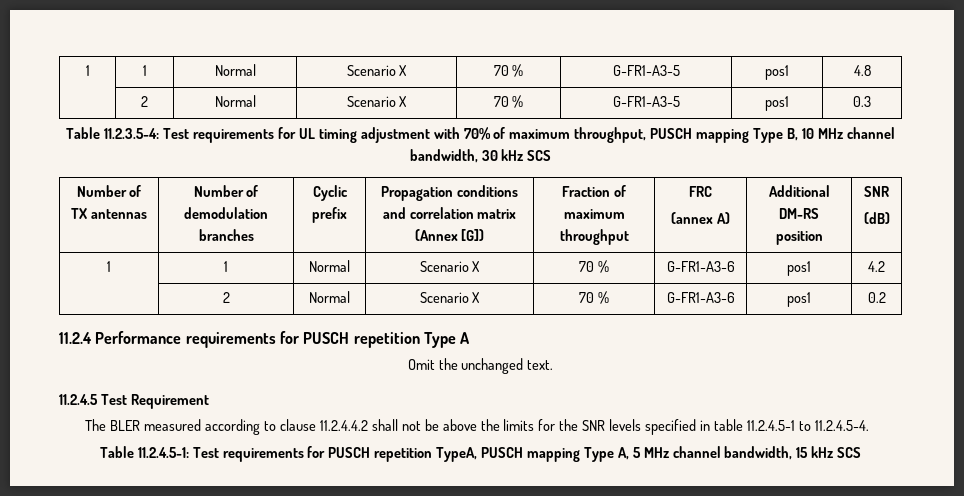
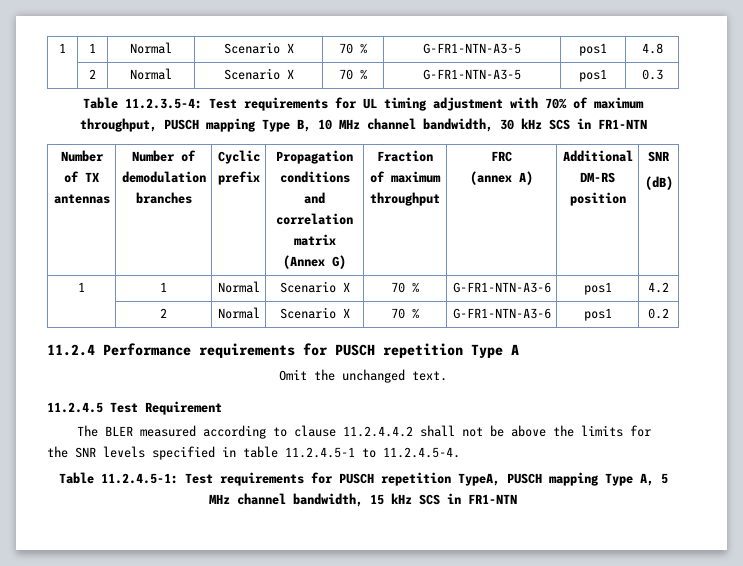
[85,65,90,76] [142,65,147,76] [214,64,256,76] [346,65,408,76] [493,64,524,77] [612,65,680,76] 1 | 1 | Normal | Scenario X | 70 % | G-FR1-A3-5 -> [59,43,66,53] [89,43,96,53] [130,42,172,54] [223,42,294,54] [339,43,367,54] [423,43,521,54] 1 | 1 | Normal | Scenario X | 70 % | G-FR1-NTN-A3-5
[612,96,680,107] G-FR1-A3-5 -> [423,69,521,80] G-FR1-NTN-A3-5
(552, 155) none -> [576,118,647,129] in FR1-NTN
[461,229,485,241] [G]) -> [332,255,346,269] G)
[666,261,735,272] G-FR1-A3-6 -> [452,282,551,293] G-FR1-NTN-A3-6
[666,292,735,303] G-FR1-A3-6 -> [452,308,551,319] G-FR1-NTN-A3-6
(862, 452) none -> [447,493,517,504] in FR1-NTN

